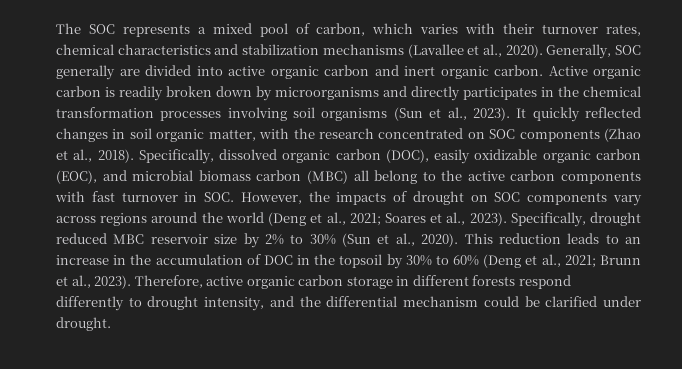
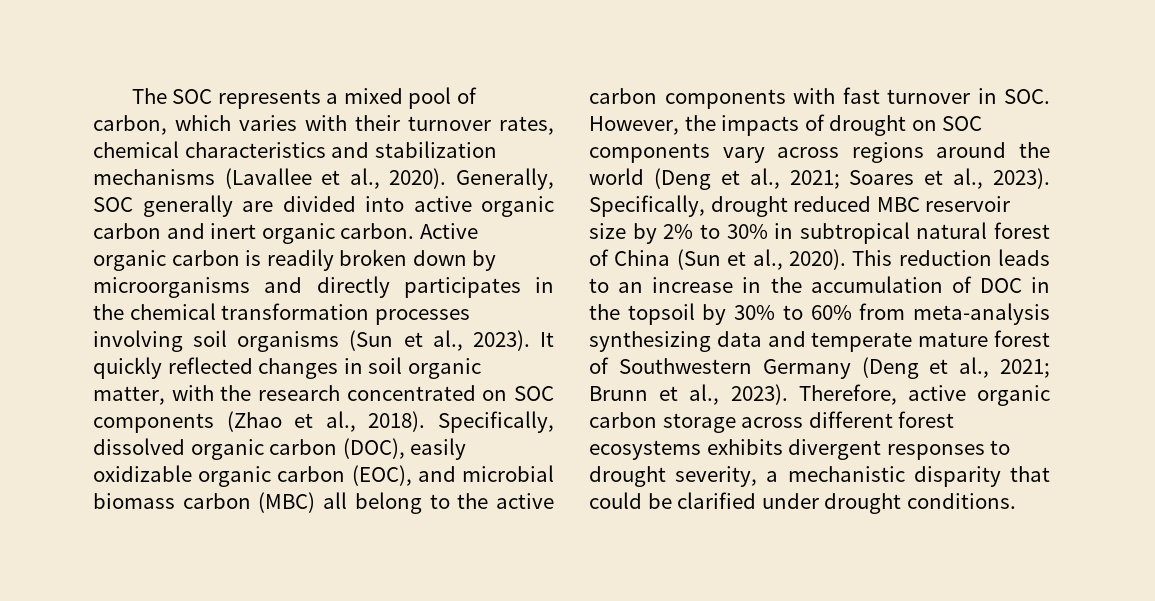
(336, 239) none -> [774,222,1050,244] [589,249,671,266] in subtropical natural forest of China
(480, 260) none -> [859,303,1050,325] [589,330,1050,352] [589,357,851,379] from meta-analysis synthesizing data and temperate mature forest of Southwestern Germany
[396,275,571,289] [56,296,479,311] in different forests respond differently to drought intensity, and the differential mechanism -> [741,411,955,428] [589,439,1011,460] [589,466,1050,487] across different forest ecosystems exhibits divergent responses to drought severity, a mechanistic disparity that
[56,317,111,331] drought. -> [824,493,1016,514] drought conditions.

